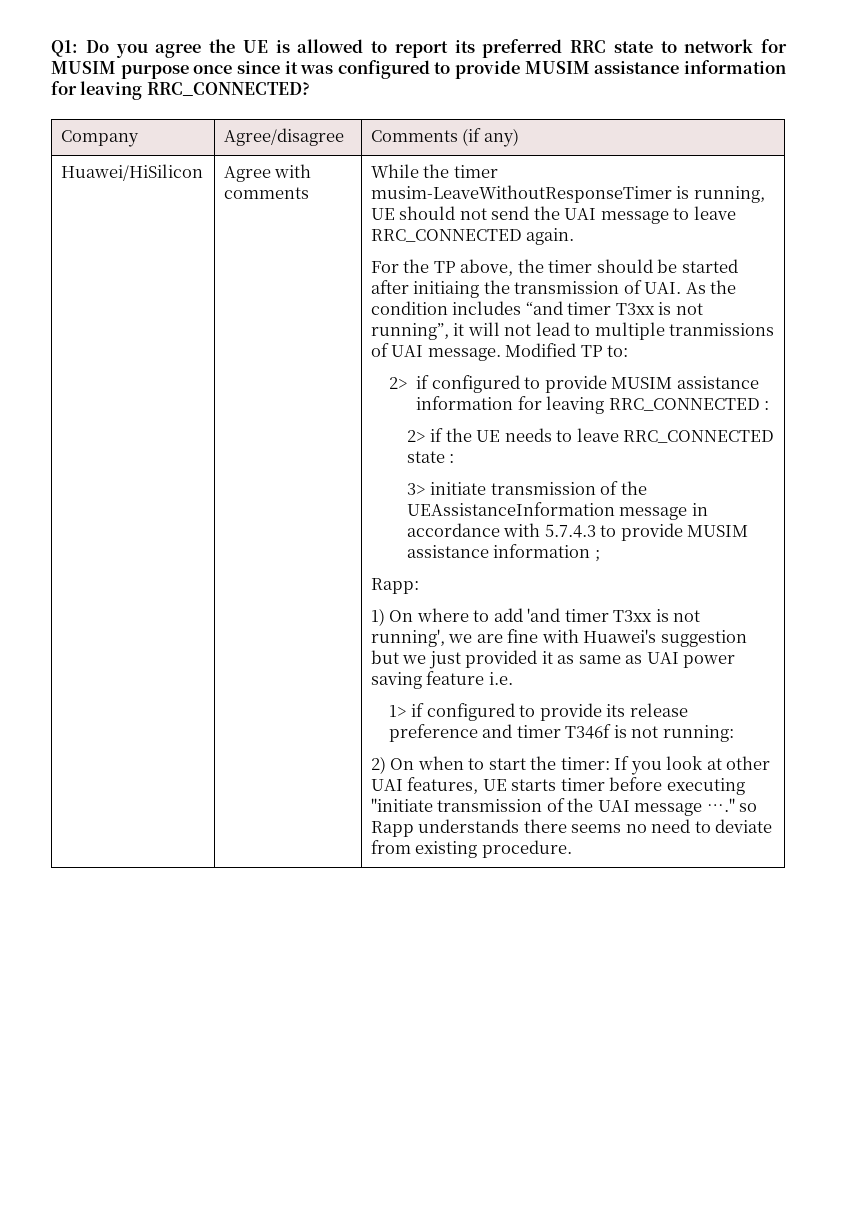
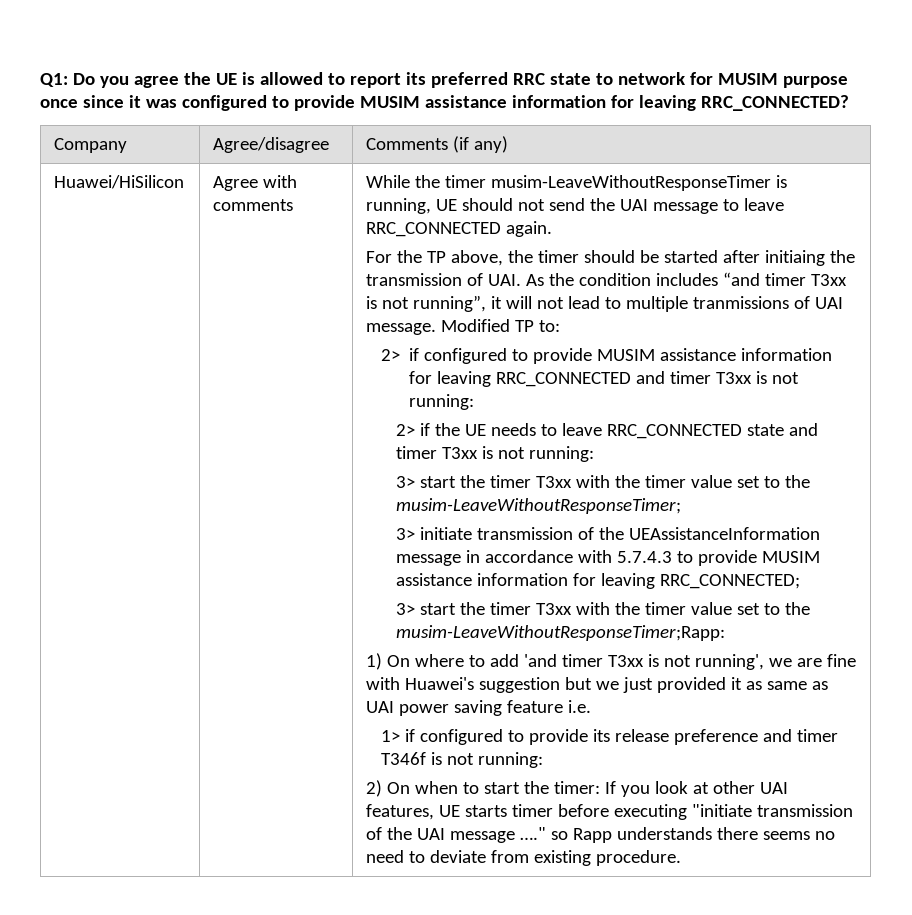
[764,401,770,410] : -> [636,371,800,384] [409,394,475,410] and timer T3xx is not running:
[449,454,455,463] : -> [788,423,818,436] [395,446,594,462] [395,475,810,488] [395,498,681,514] and timer T3xx is not running: // 3> start the timer T3xx with the timer value set to the musim-LeaveWithoutResponseTimer;
[594,549,600,562] [371,578,420,594] ; // Rapp: -> [572,573,800,589] [395,602,810,615] [395,625,725,641] for leaving RRC_CONNECTED; // 3> start the timer T3xx with the timer value set to the musim-LeaveWithoutResponseTimer;Rapp:

